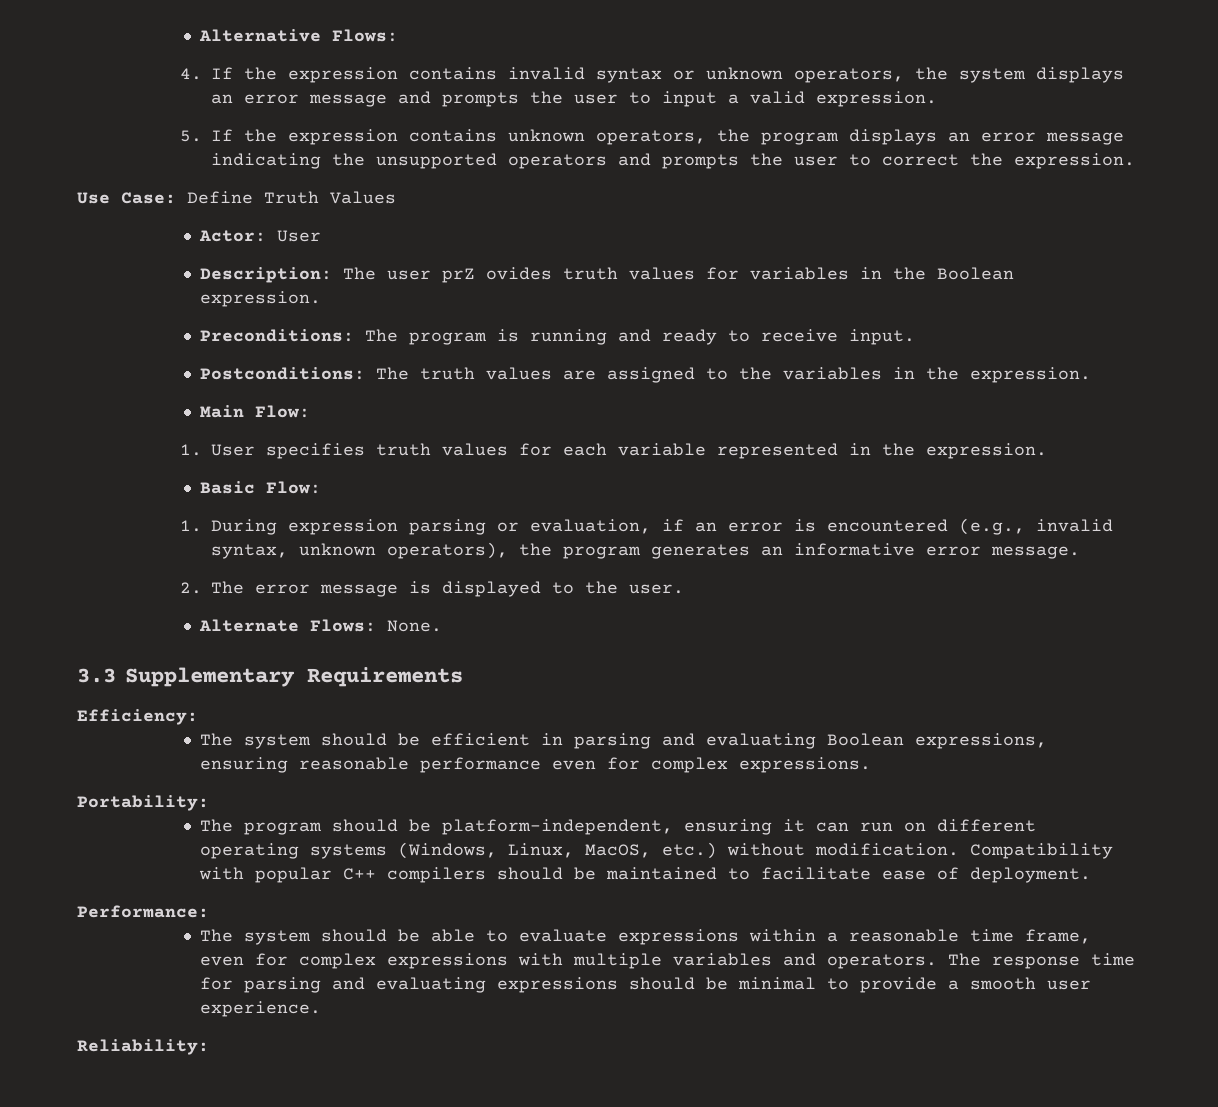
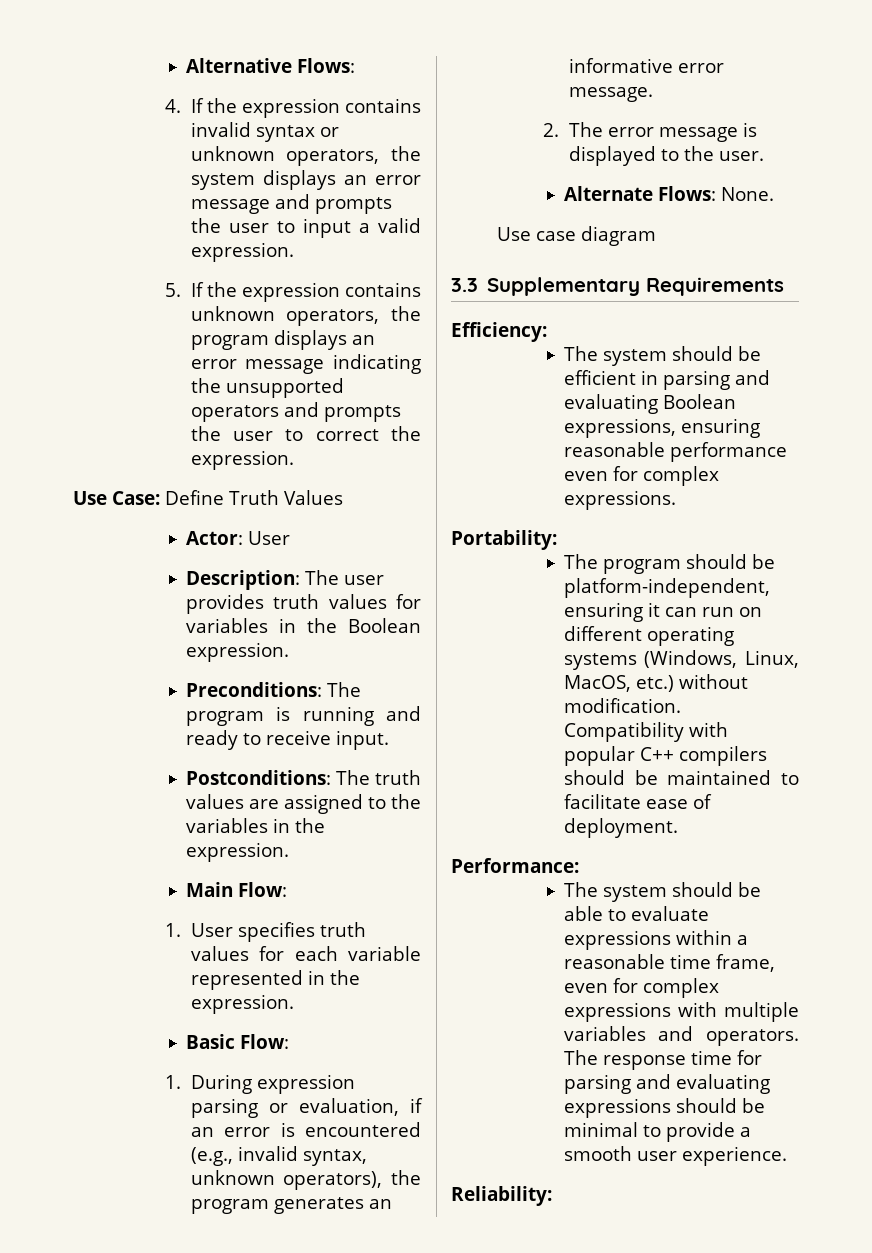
[441,267,552,283] prZ ovides -> [185,594,264,614] provides
(442, 626) none -> [497,226,657,246] // Use case diagram

